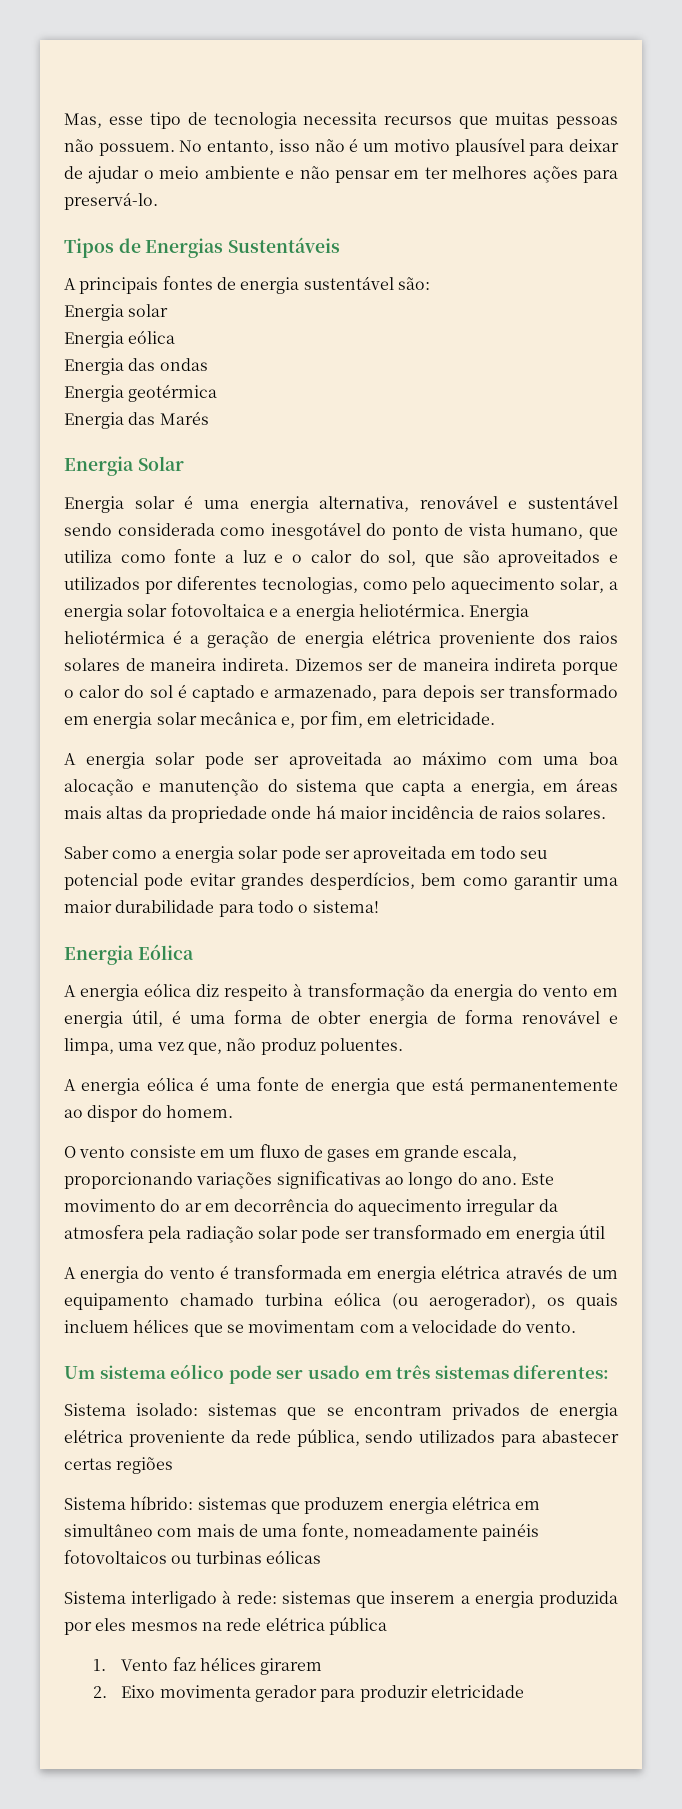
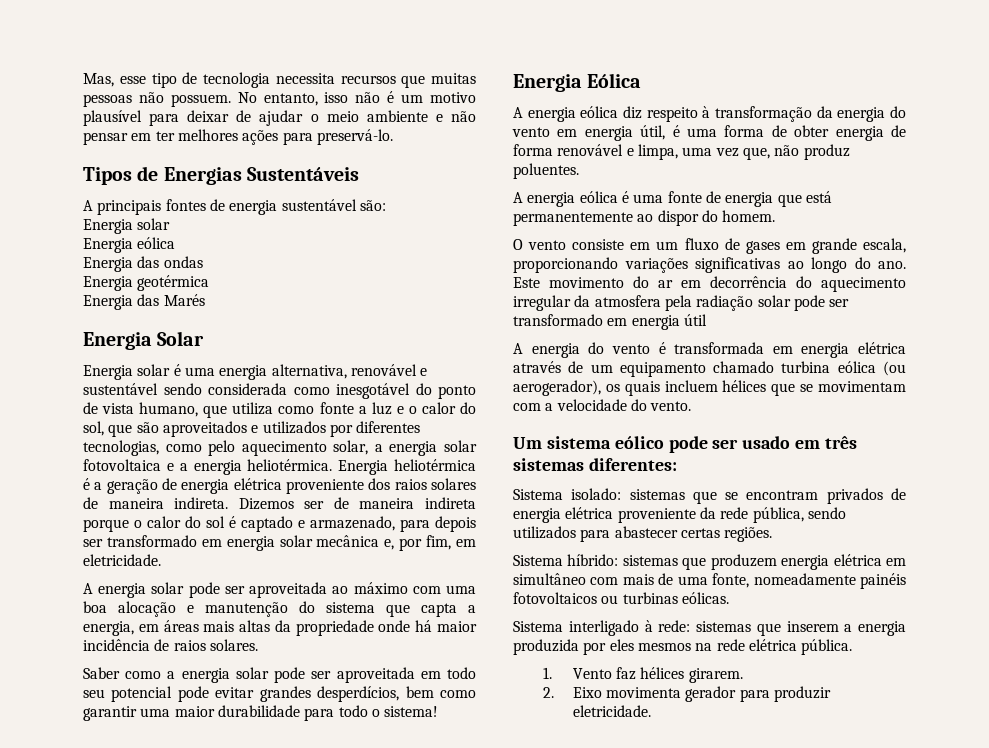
[116,1457,174,1474] regiões -> [724,527,773,542] regiões.
[265,1550,321,1564] eólicas -> [681,592,729,604] eólicas.
[328,1617,387,1635] pública -> [801,639,853,655] pública.
[260,1658,323,1675] girarem -> [688,668,743,683] girarem.
[430,1685,524,1698] eletricidade -> [572,705,651,717] eletricidade.

